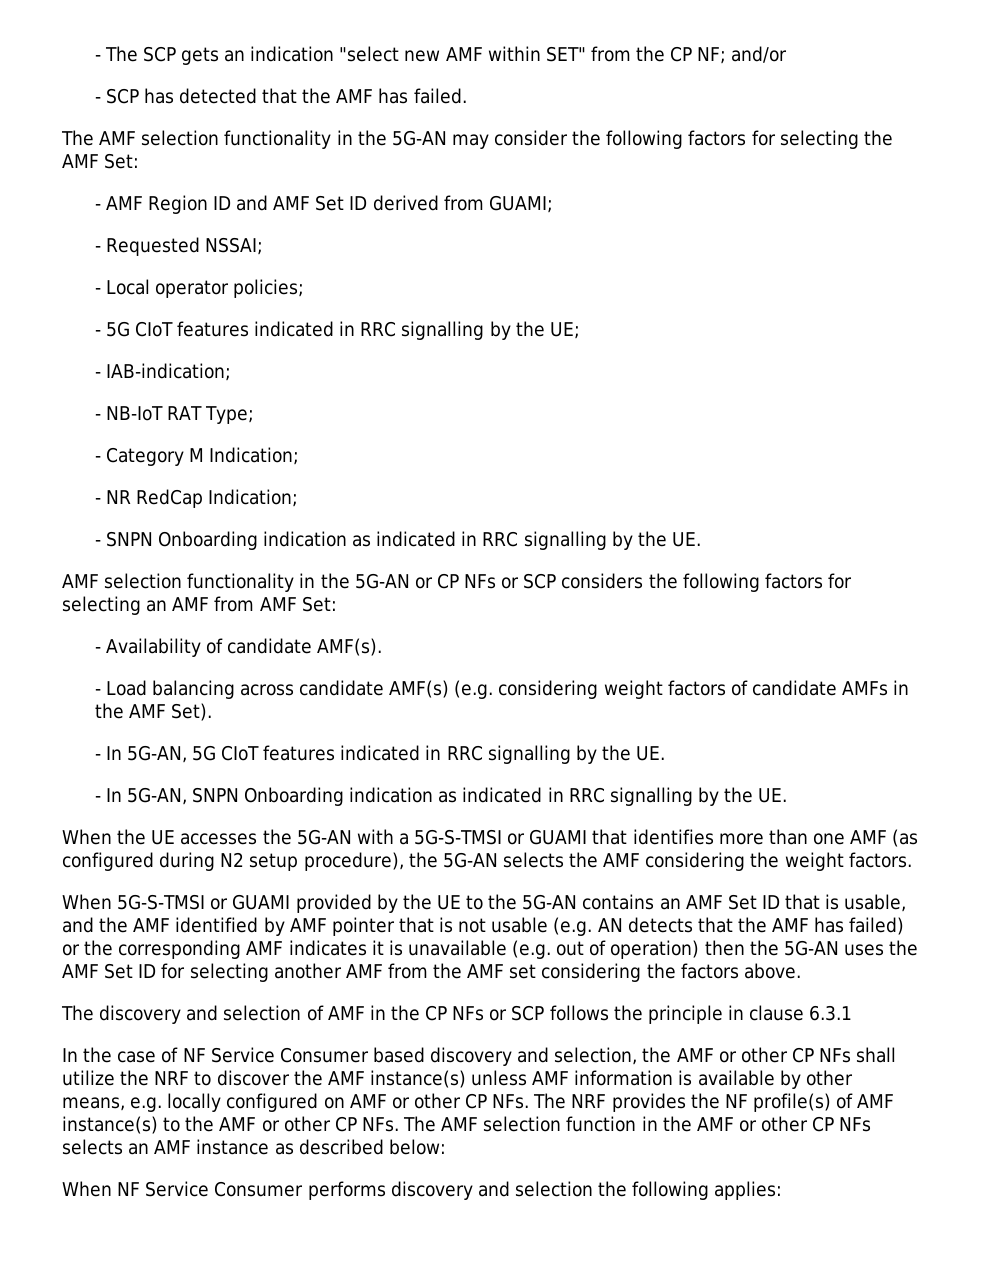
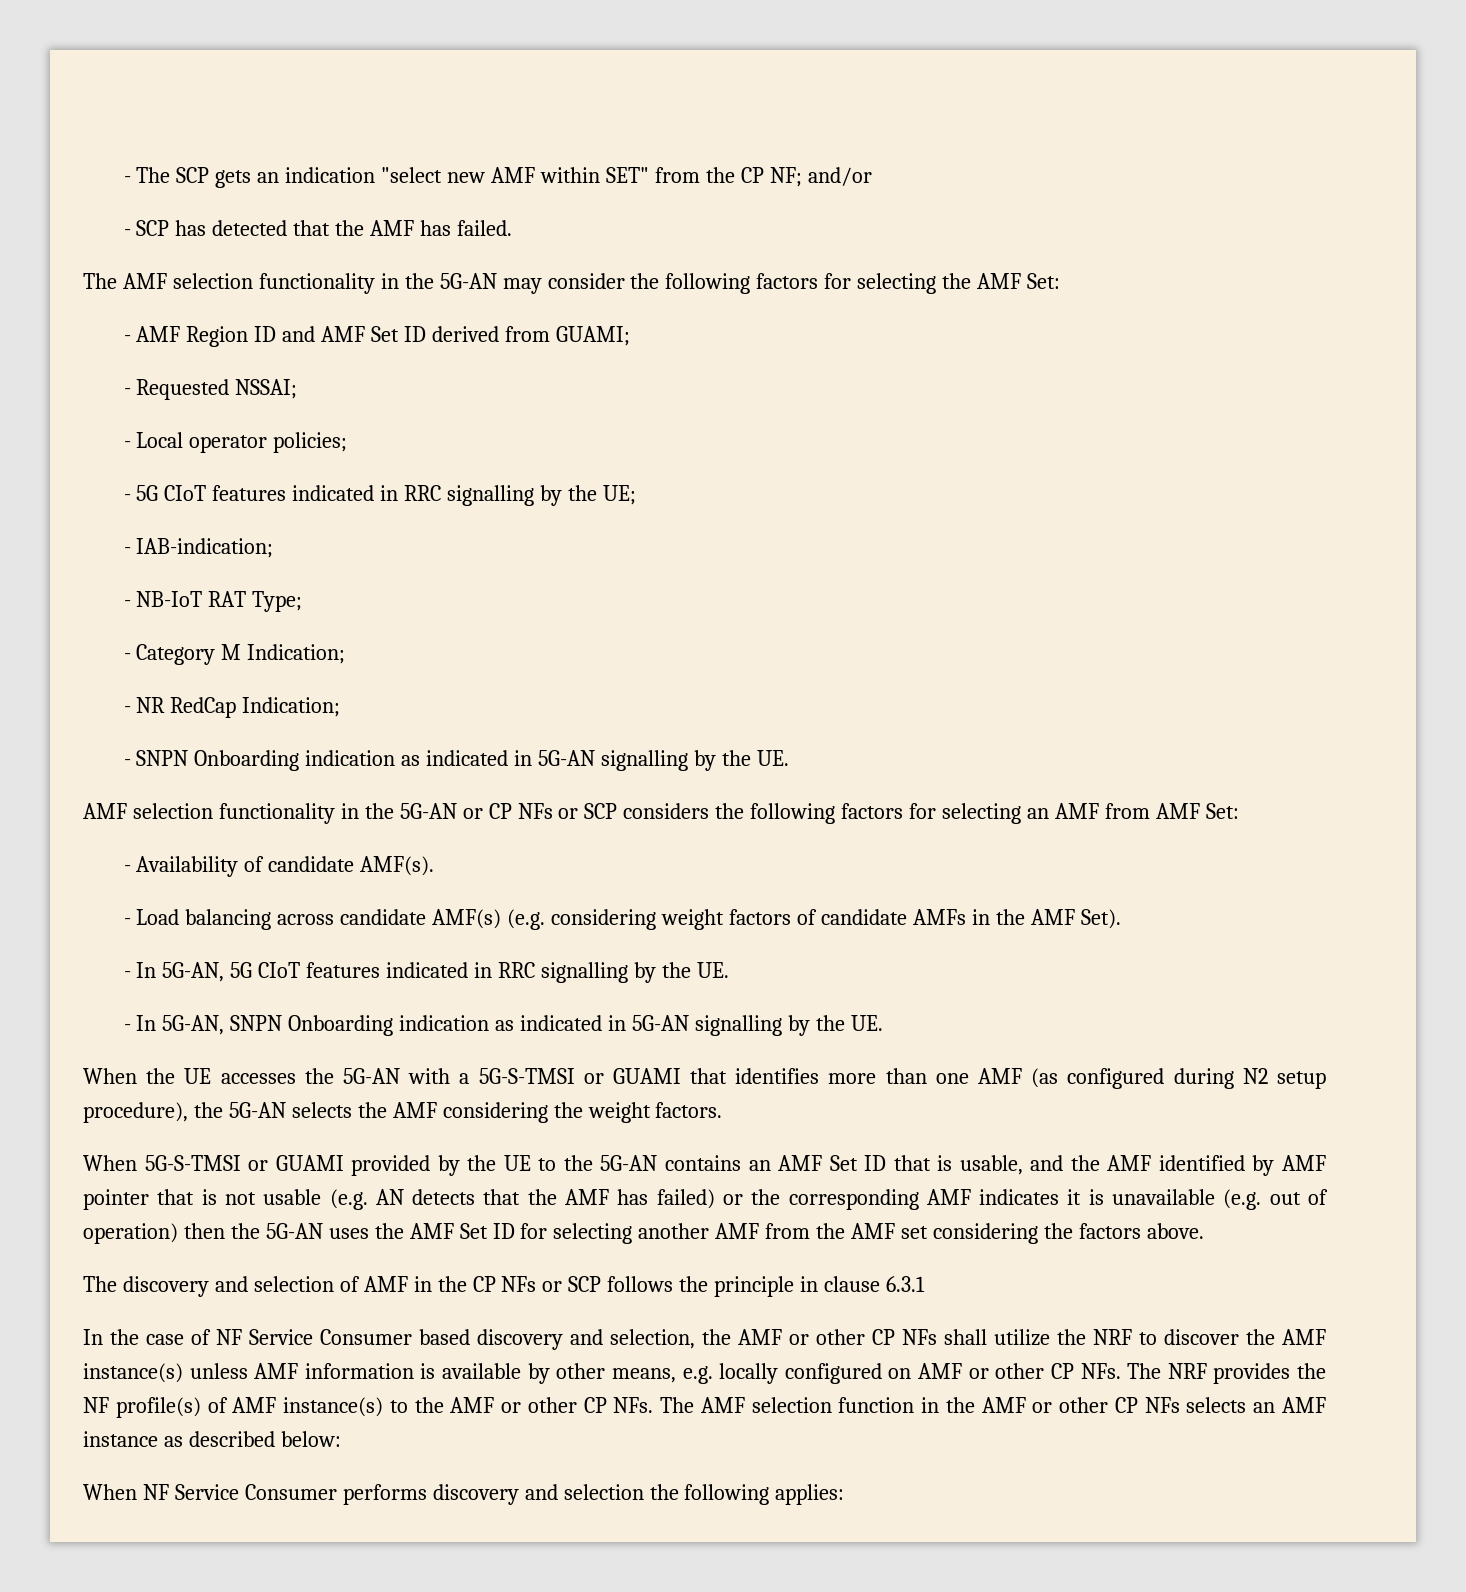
[482,531,519,547] RRC -> [538,750,596,766] 5G-AN
[568,787,605,803] RRC -> [632,1015,690,1031] 5G-AN

